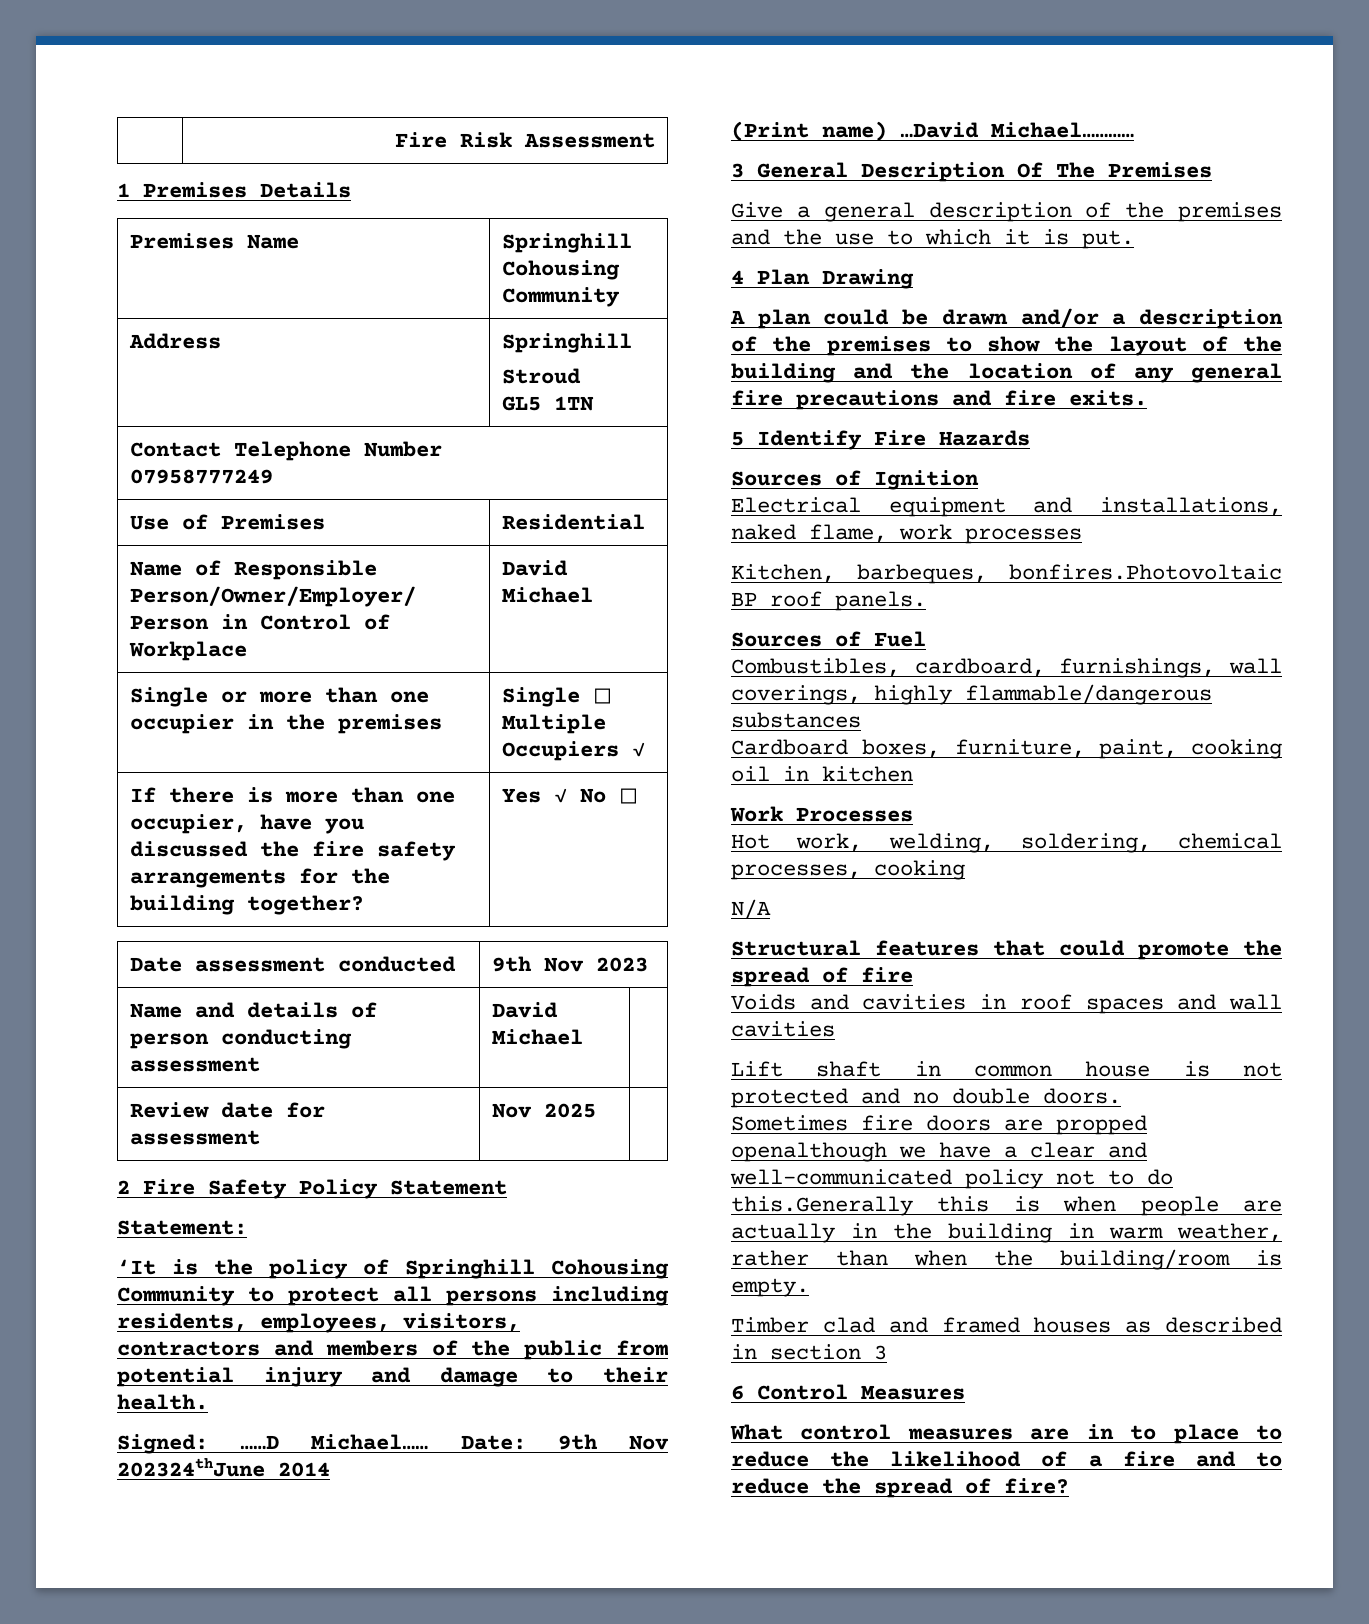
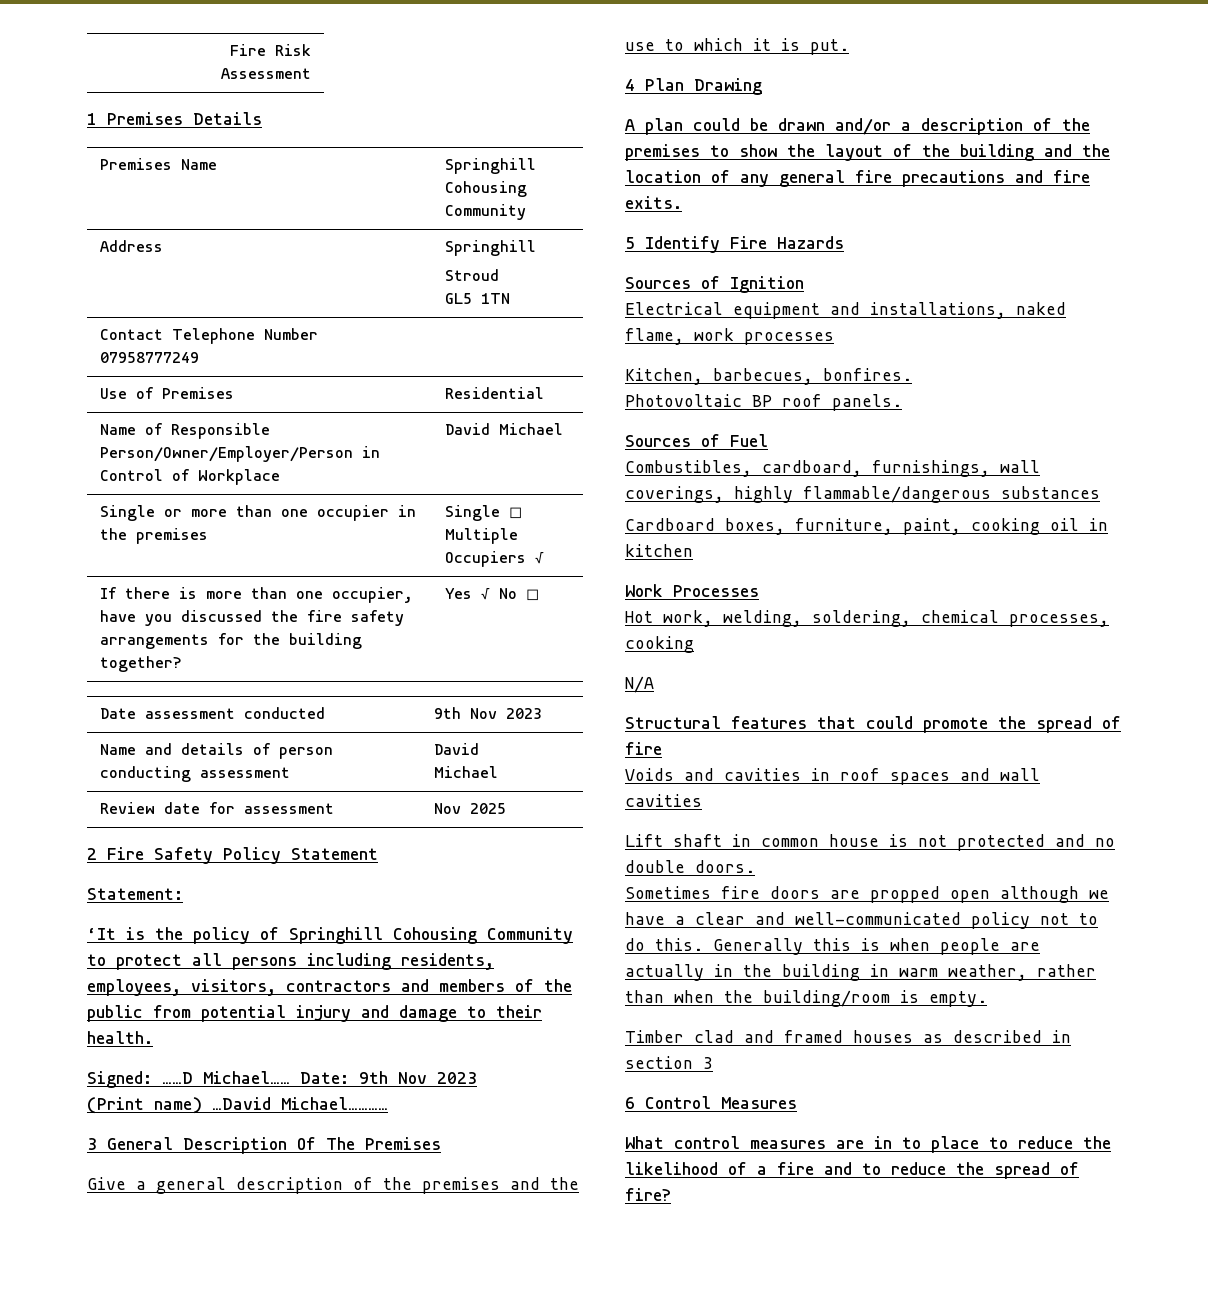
[117,1458,330,1477] 202324thJune 2014 -> [437,1072,477,1084] 2023
[857,564,1282,584] barbeques, bonfires.Photovoltaic -> [713,368,912,385] [625,394,742,407] barbecues, bonfires. // Photovoltaic
[731,1142,887,1162] openalthough -> [950,886,1079,903] open although
[731,1196,913,1216] this.Generally -> [655,938,803,955] this. Generally

